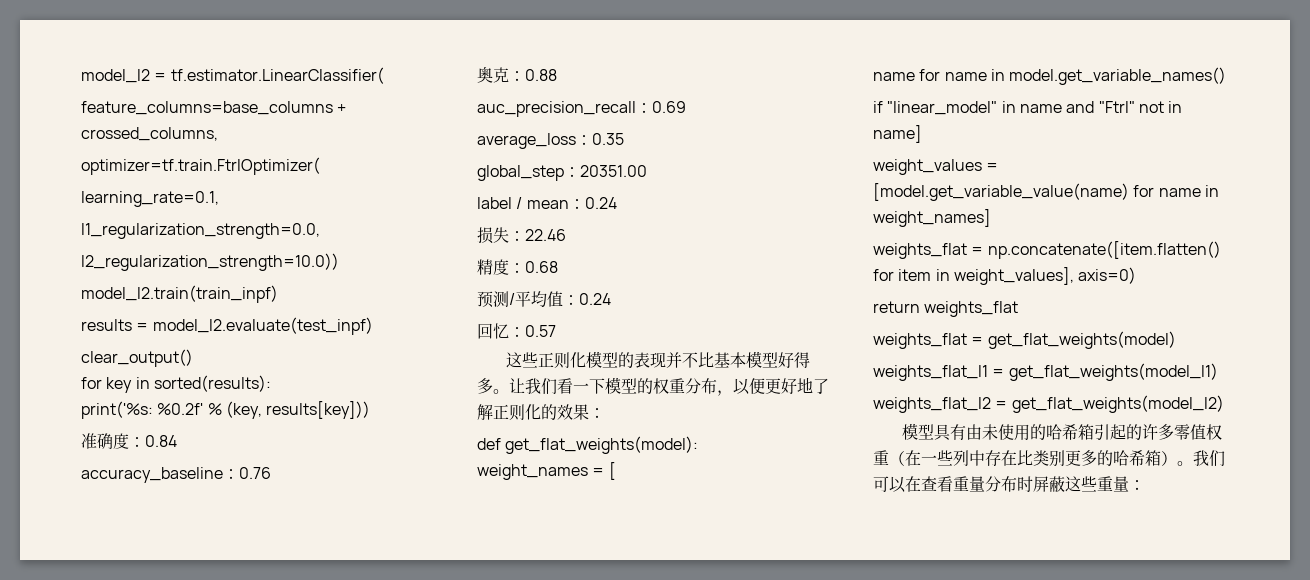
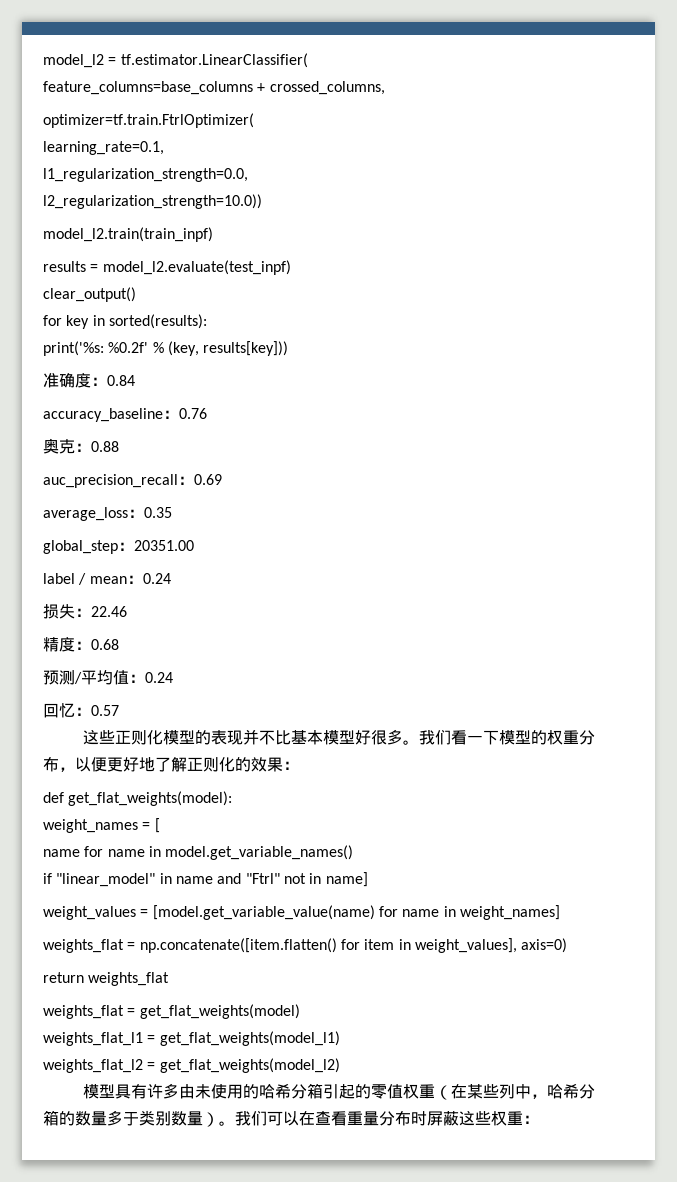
[794,352,811,368] [477,378,525,394] 得多。让 -> [371,729,420,745] 很多。
(967, 432) none -> [147,1083,180,1099] 许多
(1079, 432) none -> [291,1084,308,1099] 分
[1142,424,1175,440] 许多 -> (372, 1091) none
[921,450,1161,466] 一些列中存在比类别更多的哈希箱 -> [467,1083,596,1099] [43,1110,203,1126] 某些列中，哈希分箱的数量多于类别数量
[1097,476,1129,492] 重量 -> [491,1111,523,1126] 权重

